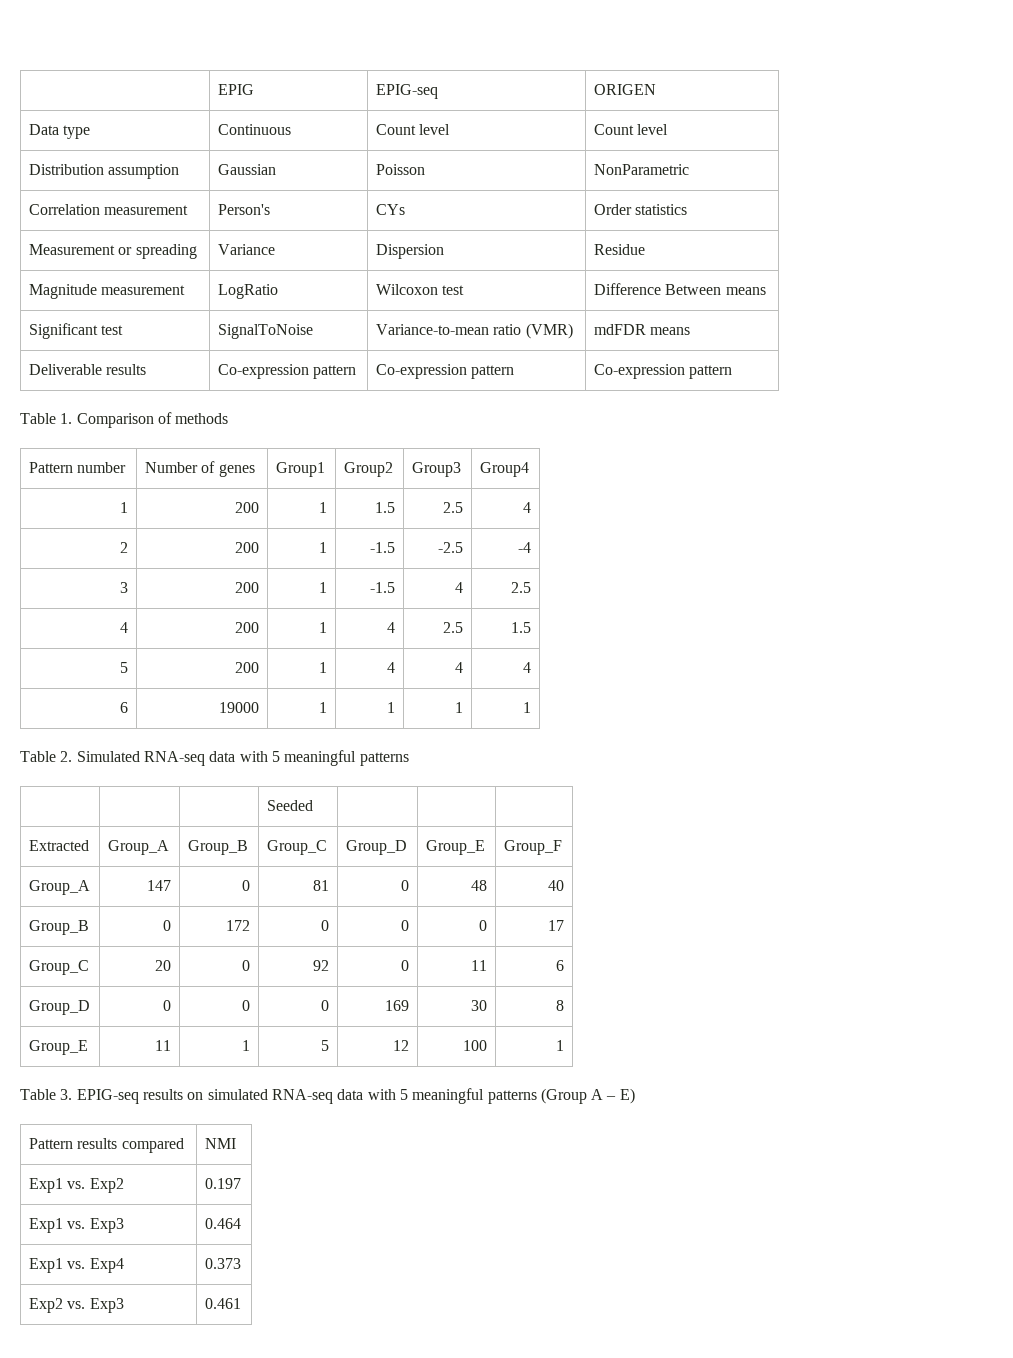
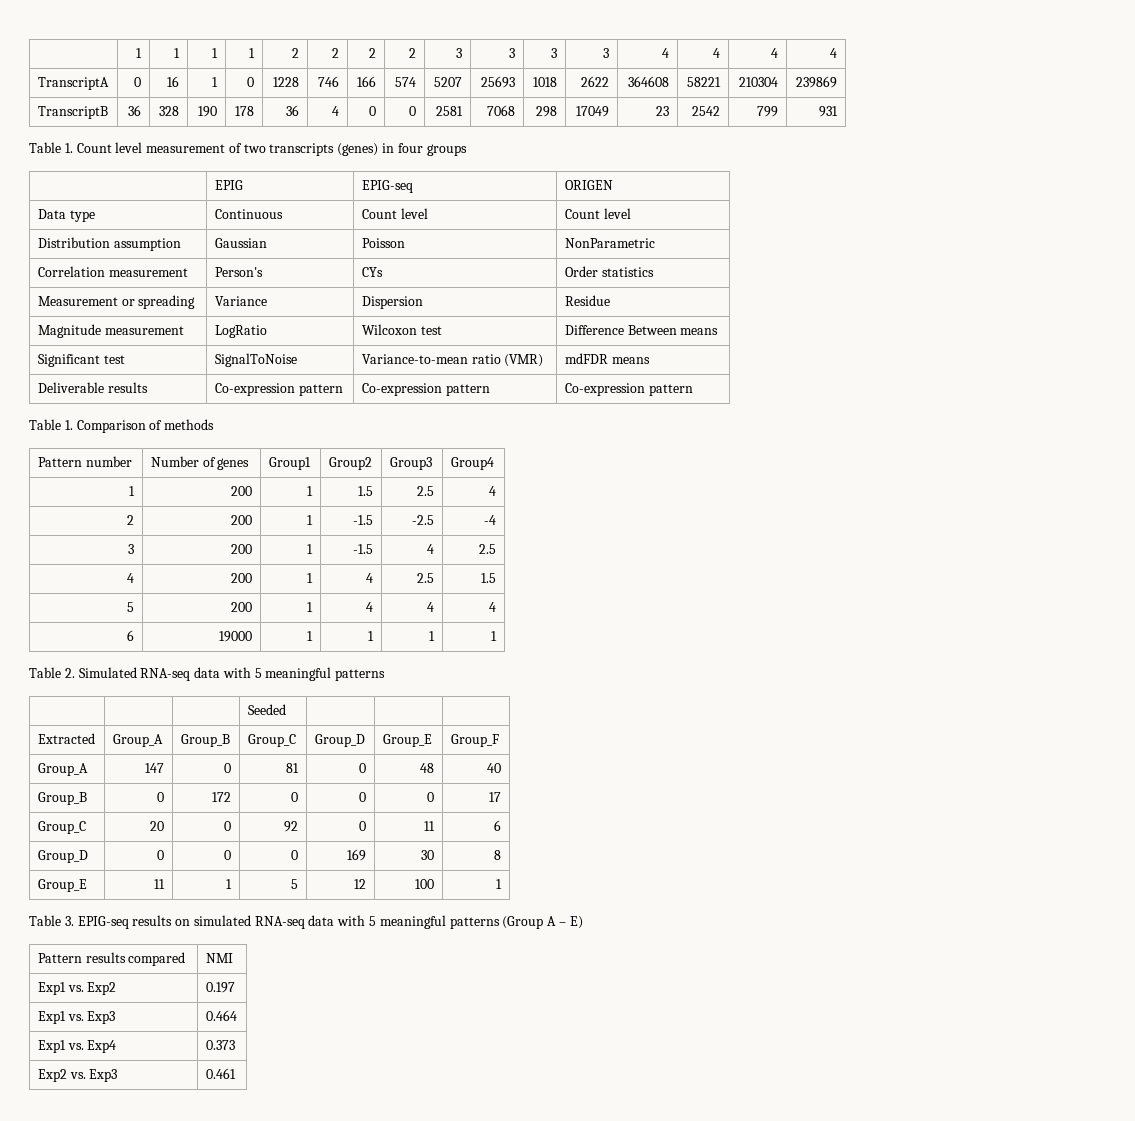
(217, 89) none -> [136,48,143,58] [174,48,181,58] [212,48,219,58] [249,48,256,58] [292,48,300,58] [332,48,340,58] [369,48,377,58] [409,48,417,58] [456,48,463,58] [509,48,516,58] [551,48,558,58] [603,48,610,58] [662,48,670,58] [713,48,721,58] [771,48,779,58] [830,48,838,58] [37,77,109,90] [134,77,142,87] [167,76,180,87] [212,77,219,87] [247,77,255,87] [273,77,300,87] [318,76,340,87] [357,76,377,87] [395,77,417,87] [434,77,463,87] [481,76,516,88] [533,77,558,87] [581,76,610,87] [628,76,670,87] [687,77,722,87] [739,77,779,87] [796,76,838,88] [37,106,108,119] [128,105,142,116] [159,106,180,116] [198,106,218,117] [235,106,255,116] [286,105,300,116] [332,106,340,116] [369,106,377,116] [409,106,417,116] [436,106,464,116] [487,105,516,116] [536,106,558,117] [576,106,610,117] [656,106,670,116] [692,106,721,116] [757,106,779,117] [819,106,839,117] [29,142,467,156] | 1 | 1 | 1 | 1 | 2 | 2 | 2 | 2 | 3 | 3 | 3 | 3 | 4 | 4 | 4 | 4 // TranscriptA | 0 | 16 | 1 | 0 | 1228 | 746 | 166 | 574 | 5207 | 25693 | 1018 | 2622 | 364608 | 58221 | 210304 | 239869 // TranscriptB | 36 | 328 | 190 | 178 | 36 | 4 | 0 | 0 | 2581 | 7068 | 298 | 17049 | 23 | 2542 | 799 | 931 // Table 1. Count level measurement of two transcripts (genes) in four groups //

